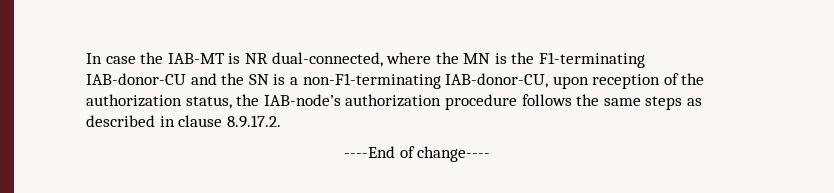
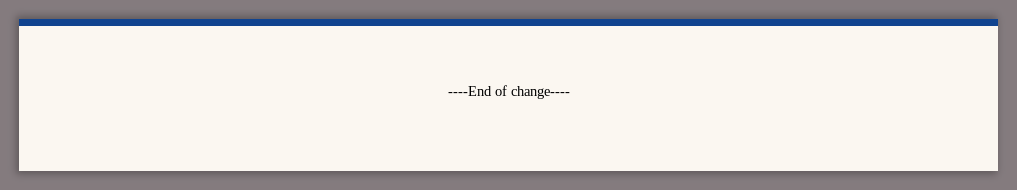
[86,52,646,68] [86,73,705,89] [86,94,702,110] [86,115,281,128] In case the IAB-MT is NR dual-connected, where the MN is the F1-terminating IAB-donor-CU and the SN is a non-F1-terminating IAB-donor-CU, upon reception of the authorization status, the IAB-node’s authorization procedure follows the same steps as described in clause 8.9.17.2. // -> (447, 91) none

